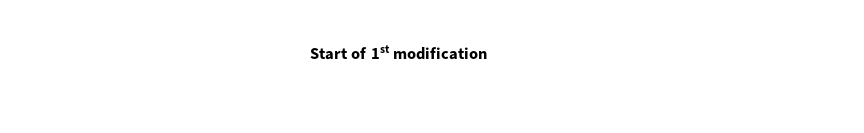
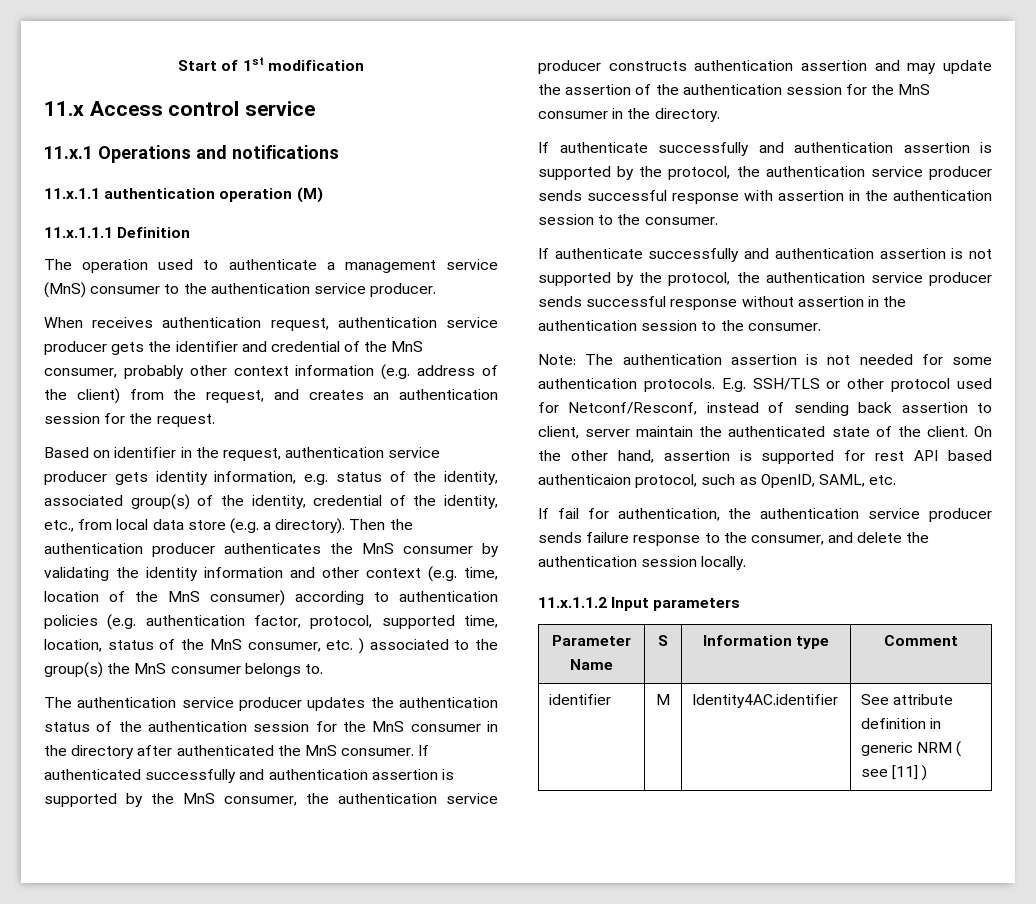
(488, 53) none -> [44,101,316,116] [44,145,339,163] [44,187,323,203] [44,227,191,238] [44,259,499,273] [44,282,437,298] [44,317,498,331] [44,341,424,355] [44,364,498,380] [44,388,498,404] [44,413,215,427] [44,447,441,461] [44,471,498,485] [44,494,498,510] [44,518,413,534] [44,543,499,557] [44,566,498,582] [44,590,498,606] [44,614,498,630] [44,638,498,654] [44,662,323,678] [44,697,498,711] [44,721,498,732] [44,745,430,759] [44,769,454,783] [44,793,498,807] [538,60,992,74] [538,84,931,95] [538,108,720,122] [538,142,992,156] [538,166,992,180] [538,190,992,204] [538,214,718,225] [538,248,992,262] [538,272,992,286] [538,296,907,310] [538,320,821,331] [538,354,992,365] [538,378,992,392] [538,402,992,416] [538,426,992,439] [538,450,993,464] [538,474,897,488] [538,508,992,522] [538,532,930,546] [538,556,747,570] [538,597,741,611] [552,635,631,646] [570,659,613,670] [658,635,668,646] [702,635,830,649] [884,635,958,646] [549,694,612,705] [656,694,670,705] [692,694,839,708] [861,694,954,705] [861,718,942,729] [861,741,962,757] [861,765,928,781] // 11.x Access control service // 11.x.1 Operations and notifications // 11.x.1.1 authentication operation (M) // 11.x.1.1.1 Definition // The operation used to authenticate a management service (MnS) consumer to the authentication service producer. // When receives authentication request, authentication service producer gets the identifier and credential of the MnS consumer, probably other context information (e.g. address of the client) from the request, and creates an authentication session for the request. // Based on identifier in the request, authentication service producer gets identity information, e.g. status of the identity, associated group(s) of the identity, credential of the identity, etc., from local data store (e.g. a directory). Then the authentication producer authenticates the MnS consumer by validating the identity information and other context (e.g. time, location of the MnS consumer) according to authentication policies (e.g. authentication factor, protocol, supported time, location, status of the MnS consumer, etc. ) associated to the group(s) the MnS consumer belongs to. // The authentication service producer updates the authentication status of the authentication session for the MnS consumer in the directory after authenticated the MnS consumer. If authenticated successfully and authentication assertion is supported by the MnS consumer, the authentication service producer constructs authentication assertion and may update the assertion of the authentication session for the MnS consumer in the directory. // If authenticate successfully and authentication assertion is supported by the protocol, the authentication service producer sends successful response with assertion in the authentication session to the consumer. // If authenticate successfully and authentication assertion is not supported by the protocol, the authentication service producer sends successful response without assertion in the authentication session to the consumer. // Note: The authentication assertion is not needed for some authentication protocols. E.g. SSH/TLS or other protocol used for Netconf/Resconf, instead of sending back assertion to client, server maintain the authenticated state of the client. On the other hand, assertion is supported for rest API based authenticaion protocol, such as OpenID, SAML, etc. // If fail for authentication, the authentication service producer sends failure response to the consumer, and delete the authentication session locally. // 11.x.1.1.2 Input parameters // Parameter Name | S | Information type | Comment // identifier | M | Identity4AC.identifier | See attribute definition in generic NRM ( see [11] )

